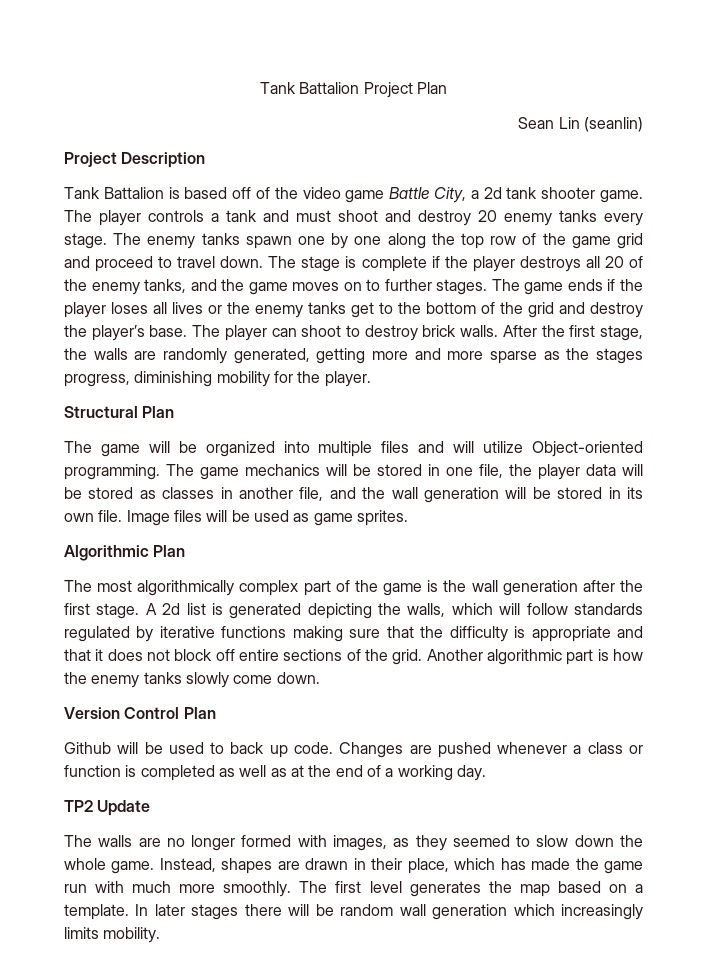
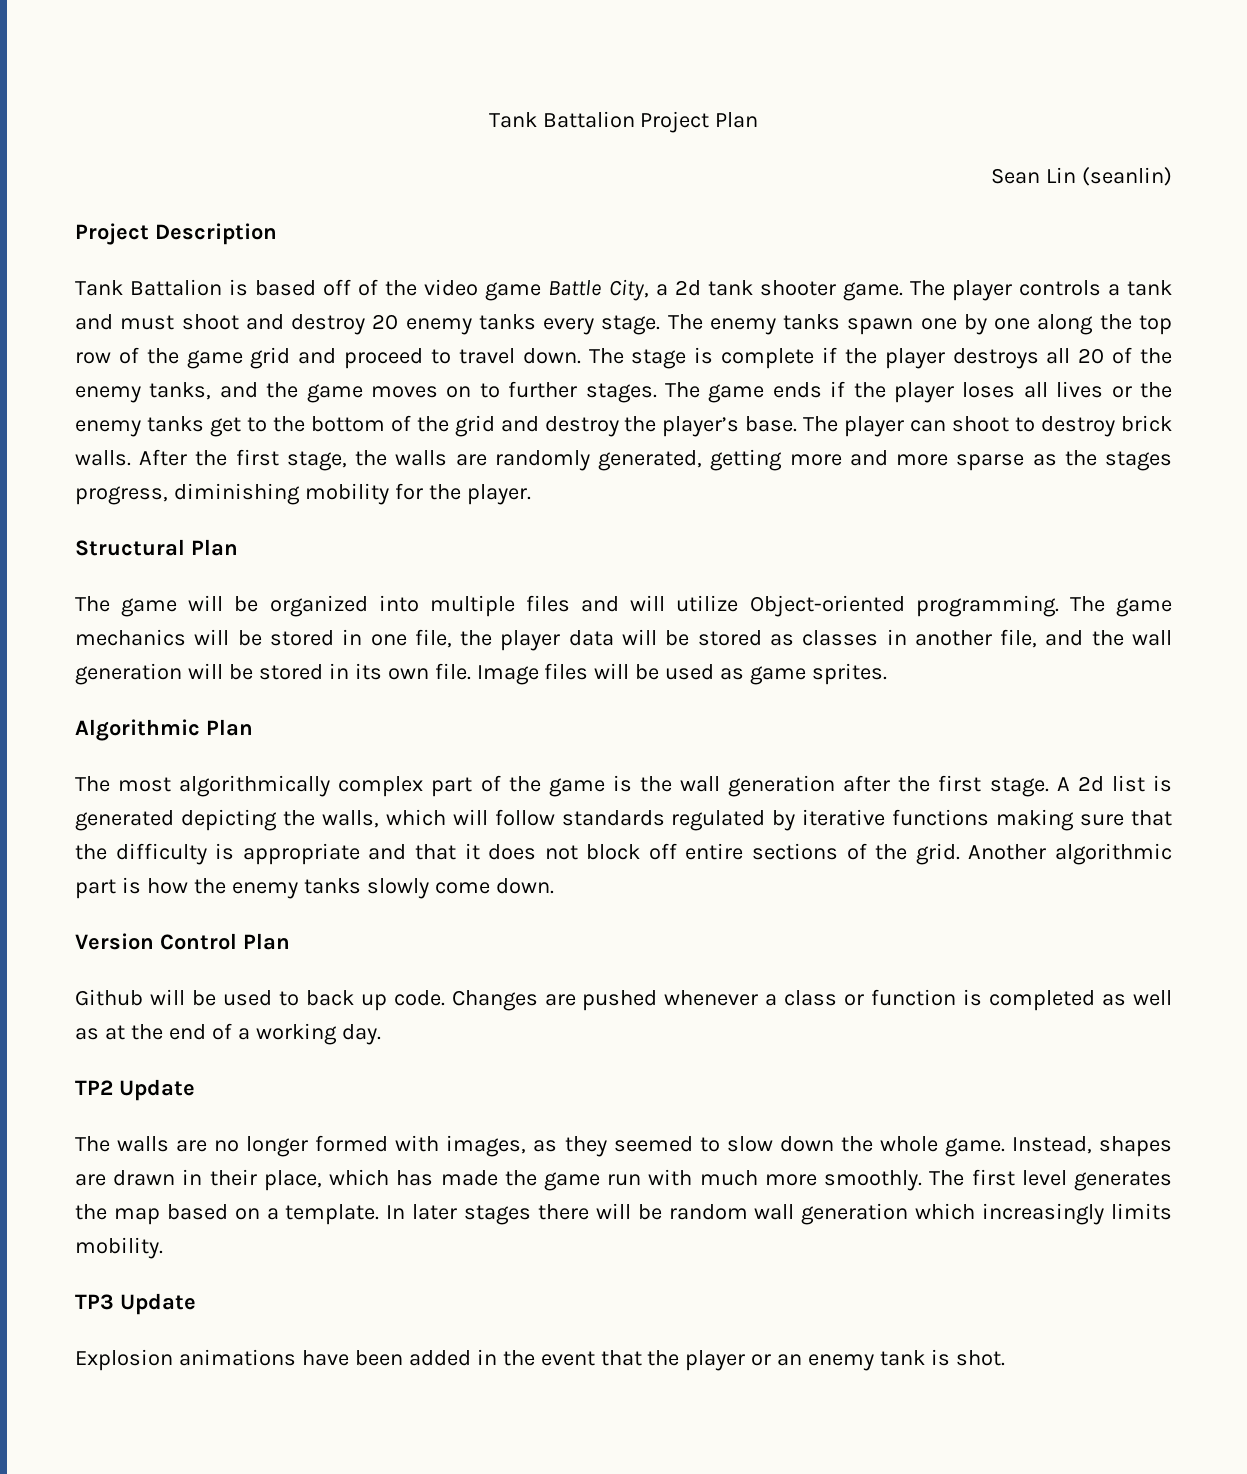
(161, 935) none -> [75,1293,196,1315] [75,1349,1006,1371] // TP3 Update // Explosion animations have been added in the event that the player or an enemy tank is shot.

